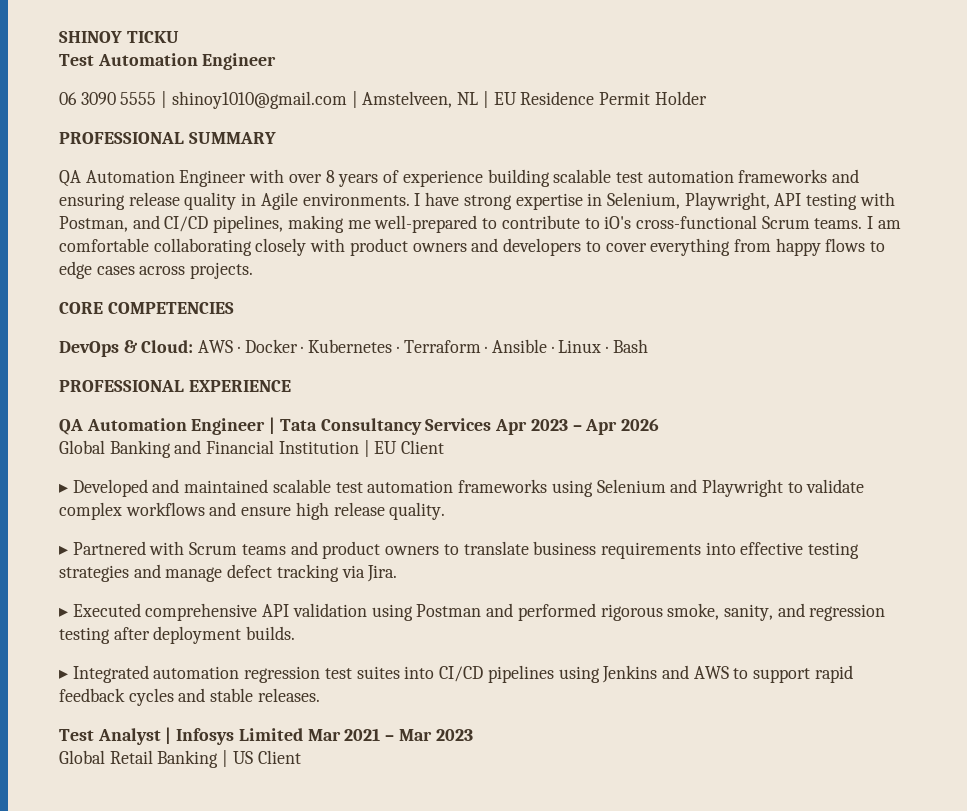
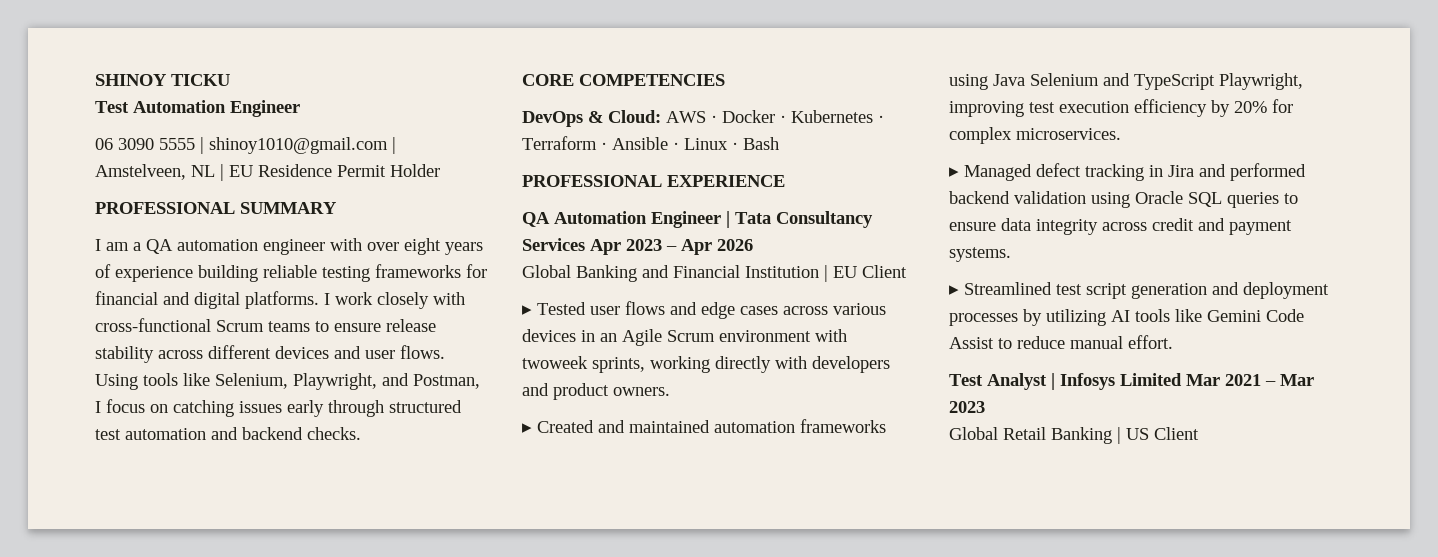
[59,170,247,187] QA Automation Engineer -> [95,239,325,255] I am a QA automation engineer
[325,170,335,183] 8 -> [404,238,441,255] eight
[553,169,860,183] [59,192,895,210] [59,215,901,233] [59,238,886,256] [59,261,254,279] scalable test automation frameworks and ensuring release quality in Agile environments. I have strong expertise in Selenium, Playwright, API testing with Postman, and CI/CD pipelines, making me well-prepared to contribute to iO's cross-functional Scrum teams. I am comfortable collaborating closely with product owners and developers to cover everything from happy flows to edge cases across projects. -> [263,264,487,282] [95,291,465,309] [95,318,436,332] [95,345,445,363] [95,373,480,390] [95,399,462,417] [95,427,361,440] reliable testing frameworks for financial and digital platforms. I work closely with cross-functional Scrum teams to ensure release stability across different devices and user flows. Using tools like Selenium, Playwright, and Postman, I focus on catching issues early through structured test automation and backend checks.
[72,479,363,497] Developed and maintained scalable test -> [537,301,886,319] [522,329,847,346] [522,356,890,373] [522,383,670,400] [522,420,710,433] Tested user flows and edge cases across various devices in an Agile Scrum environment with twoweek sprints, working directly with developers and product owners. // ▸ Created and maintained
(593, 488) none -> [993,74,1025,86] Java
[701,479,865,497] [59,502,446,520] [59,541,860,559] [59,564,398,582] [59,603,886,621] [59,626,296,644] [59,665,853,683] [59,688,320,706] Playwright to validate complex workflows and ensure high release quality. // ▸ Partnered with Scrum teams and product owners to translate business requirements into effective testing strategies and manage defect tracking via Jira. // ▸ Executed comprehensive API validation using Postman and performed rigorous smoke, sanity, and regression testing after deployment builds. // ▸ Integrated automation regression test suites into CI/CD pipelines using Jenkins and AWS to support rapid feedback cycles and stable releases. -> [1134,73,1303,90] [949,99,1293,117] [949,127,1121,144] [949,163,1306,181] [949,191,1298,208] [949,218,1292,235] [949,247,1011,262] [949,282,1329,299] [949,309,1304,326] [949,335,1173,349] TypeScript Playwright, improving test execution efficiency by 20% for complex microservices. // ▸ Managed defect tracking in Jira and performed backend validation using Oracle SQL queries to ensure data integrity across credit and payment systems. // ▸ Streamlined test script generation and deployment processes by utilizing AI tools like Gemini Code Assist to reduce manual effort.

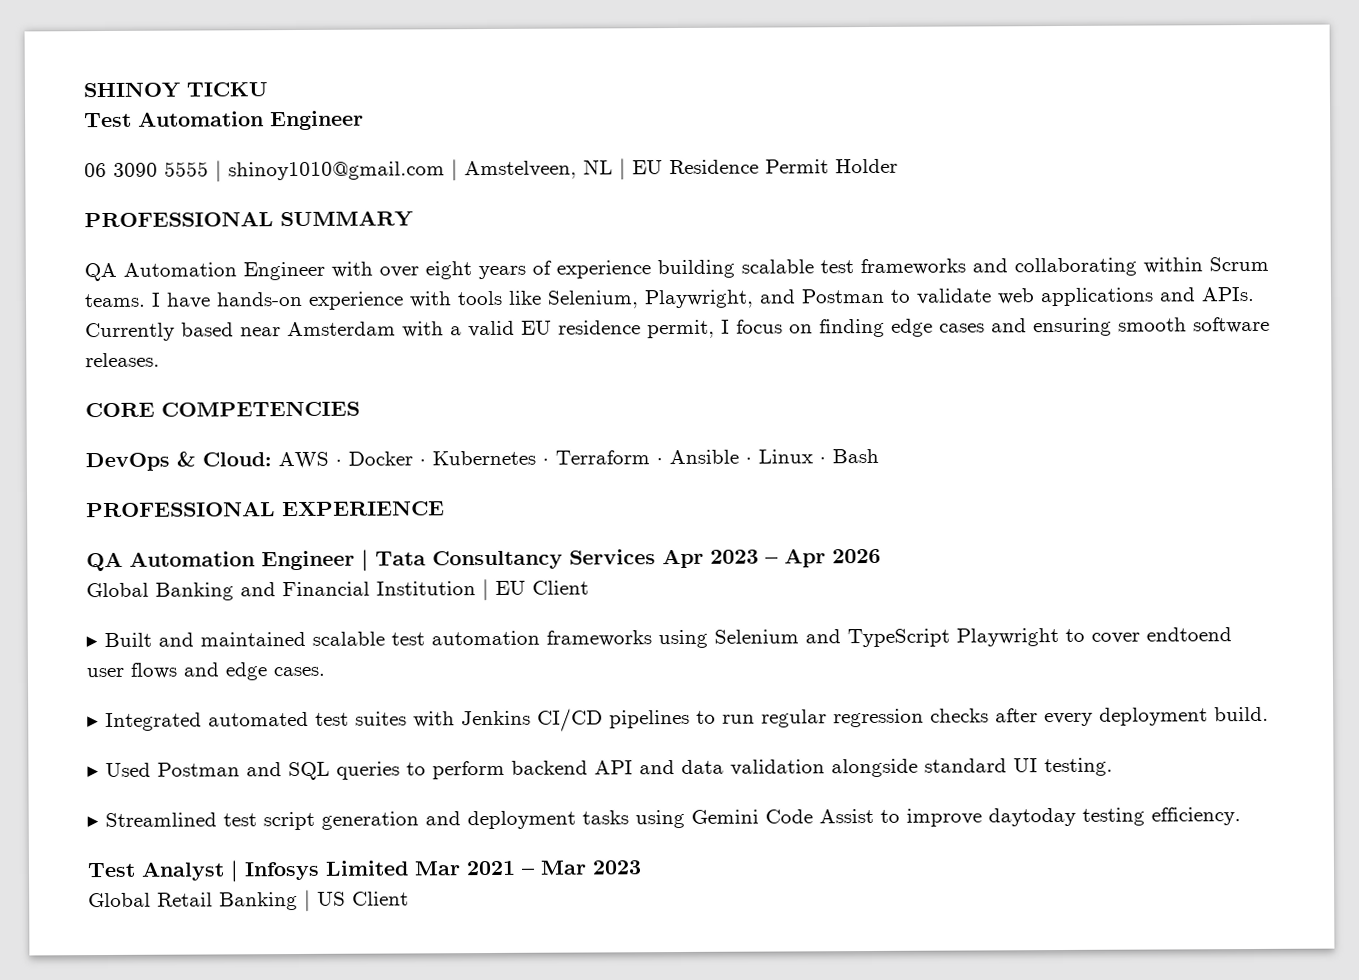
[95,239,325,255] I am a QA automation engineer -> [84,261,325,282] QA Automation Engineer
[263,264,487,282] [95,291,465,309] [95,318,436,332] [95,345,445,363] [95,374,138,390] reliable testing frameworks for financial and digital platforms. I work closely with cross-functional Scrum teams to ensure release stability across different devices and user flows. Using -> [741,256,1269,277] [84,291,452,310] scalable test frameworks and collaborating within Scrum teams. I have hands-on experience with
[413,374,480,389] [95,399,462,417] [95,427,361,440] Postman, I focus on catching issues early through structured test automation and backend checks. -> [801,286,1255,307] [85,316,1270,342] [85,352,160,368] Postman to validate web applications and APIs. Currently based near Amsterdam with a valid EU residence permit, I focus on finding edge cases and ensuring smooth software releases.
[537,301,886,319] [522,329,847,346] [522,356,890,373] [522,383,670,400] [522,419,886,433] [949,73,1303,90] [949,99,1293,117] [949,127,1121,144] [949,163,1306,181] [949,191,1298,208] [949,218,1292,235] [949,247,1011,262] Tested user flows and edge cases across various devices in an Agile Scrum environment with twoweek sprints, working directly with developers and product owners. // ▸ Created and maintained automation frameworks using Java Selenium and TypeScript Playwright, improving test execution efficiency by 20% for complex microservices. // ▸ Managed defect tracking in Jira and performed backend validation using Oracle SQL queries to ensure data integrity across credit and payment systems. -> [104,627,1232,649] [86,662,325,681] [87,706,1269,732] [87,757,1113,781] Built and maintained scalable test automation frameworks using Selenium and TypeScript Playwright to cover endtoend user flows and edge cases. // ▸ Integrated automated test suites with Jenkins CI/CD pipelines to run regular regression checks after every deployment build. // ▸ Used Postman and SQL queries to perform backend API and data validation alongside standard UI testing.
[949,309,1304,326] [949,335,1173,349] processes by utilizing AI tools like Gemini Code Assist to reduce manual effort. -> [582,807,1241,829] tasks using Gemini Code Assist to improve daytoday testing efficiency.

